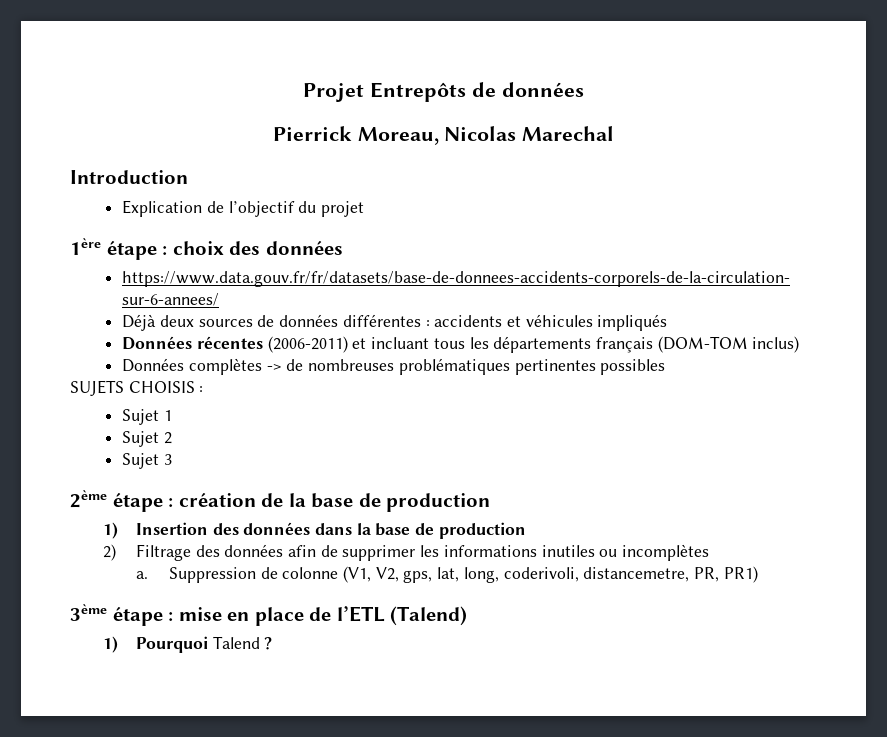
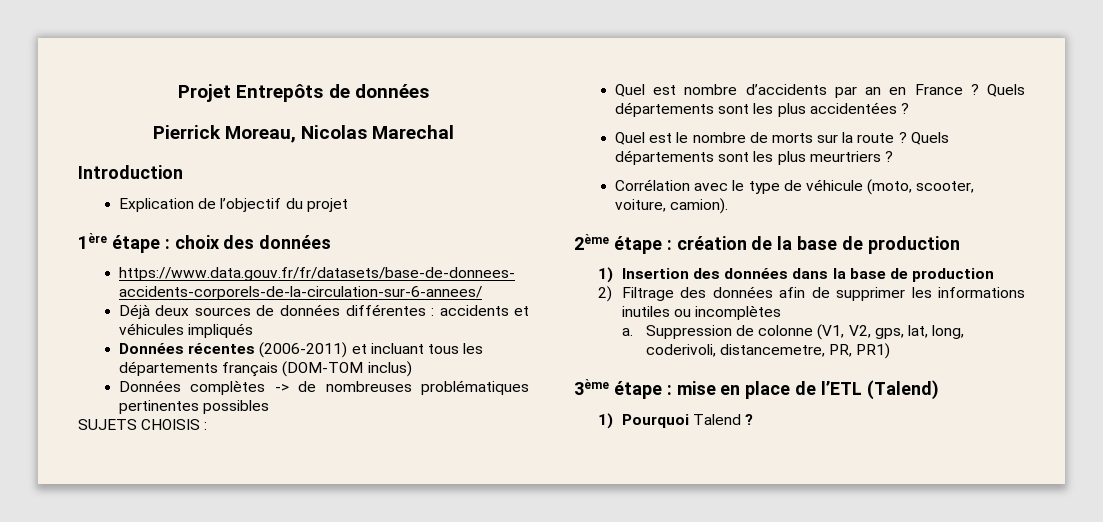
[122,409,172,425] [122,431,172,447] [122,453,172,469] Sujet 1 // Sujet 2 // Sujet 3 -> [614,84,1025,98] [614,102,909,117] [614,132,949,145] [614,150,893,165] [614,179,975,195] [614,198,729,214] Quel est nombre d’accidents par an en France ? Quels départements sont les plus accidentées ? // Quel est le nombre de morts sur la route ? Quels départements sont les plus meurtriers ? // Corrélation avec le type de véhicule (moto, scooter, voiture, camion).

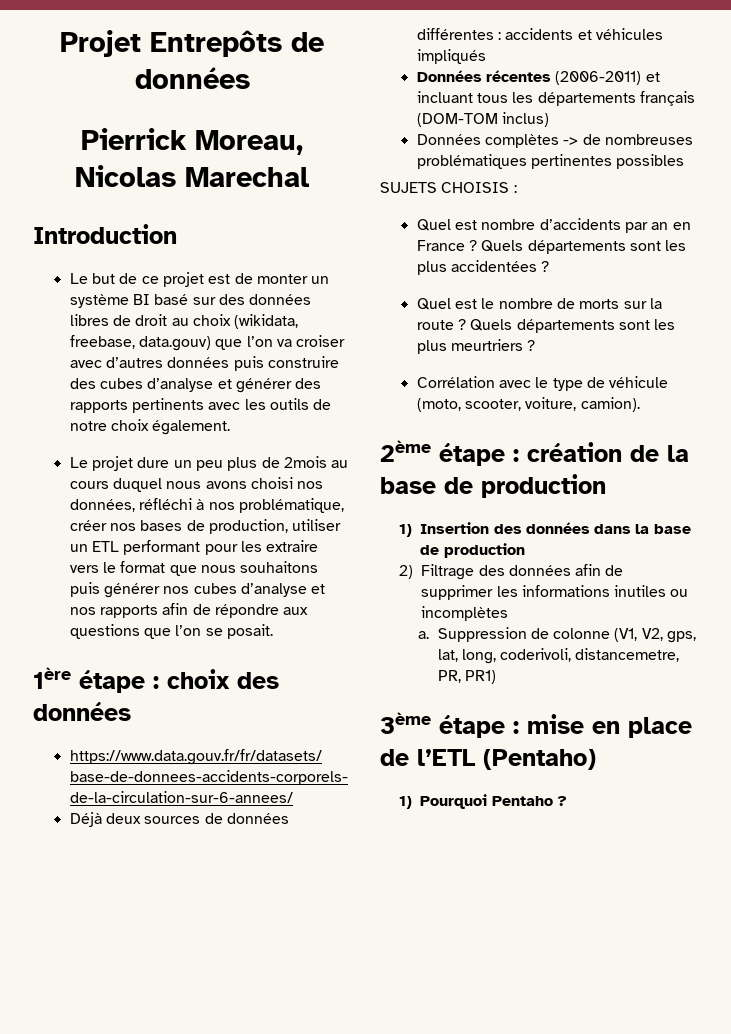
[118,198,348,212] Explication de l’objectif du projet -> [69,272,330,287] [69,294,312,308] [69,314,299,329] [69,335,346,351] [69,356,340,371] [69,378,322,393] [69,398,332,413] [69,419,231,435] [69,456,349,471] [69,477,324,492] [69,498,345,513] [69,519,342,534] [69,540,319,555] [69,561,319,576] [69,582,326,598] [69,603,309,618] [69,624,274,639] Le but de ce projet est de monter un système BI basé sur des données libres de droit au choix (wikidata, freebase, data.gouv) que l’on va croiser avec d’autres données puis construire des cubes d’analyse et générer des rapports pertinents avec les outils de notre choix également. // Le projet dure un peu plus de 2mois au cours duquel nous avons choisi nos données, réfléchi à nos problématique, créer nos bases de production, utiliser un ETL performant pour les extraire vers le format que nous souhaitons puis générer nos cubes d’analyse et nos rapports afin de répondre aux questions que l’on se posait.
[866,380,939,400] (Talend) -> [483,749,596,770] (Pentaho)
[693,414,742,425] Talend -> [491,796,553,806] Pentaho

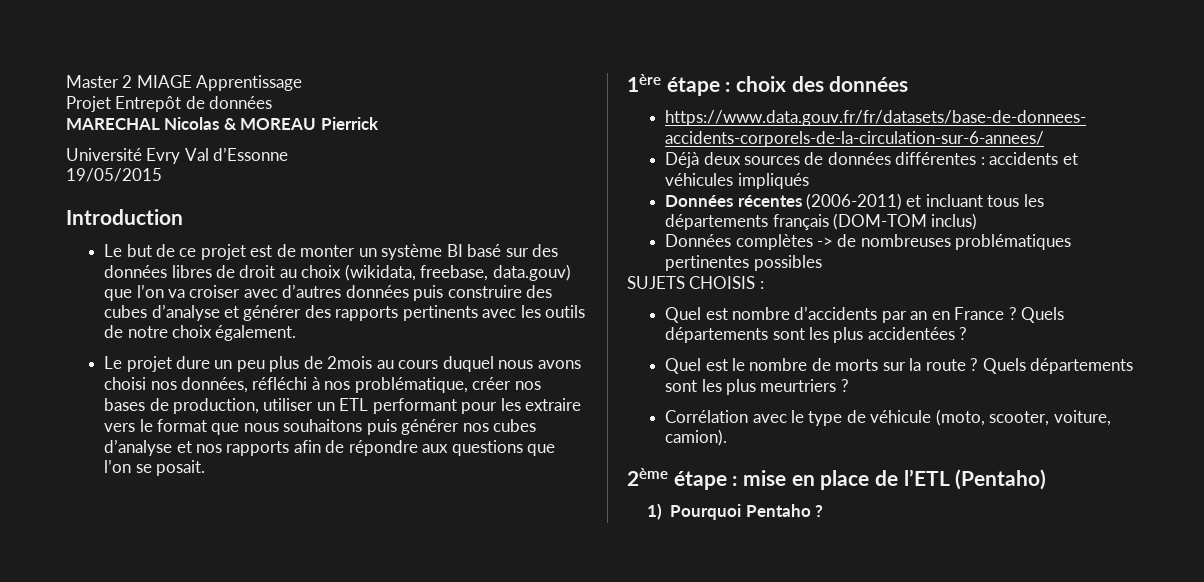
[60,30,324,57] [134,67,250,89] [81,128,303,155] [75,165,310,187] Projet Entrepôts de données // Pierrick Moreau, Nicolas Marechal -> [66,75,303,91] [66,96,273,112] [66,117,379,130] [66,147,289,164] [66,168,162,182] Master 2 MIAGE Apprentissage // Projet Entrepôt de données // MARECHAL Nicolas & MOREAU Pierrick // Université Evry Val d’Essonne // 19/05/2015
[527,442,689,462] [380,474,606,498] [399,522,691,537] [420,543,525,558] [399,564,624,580] [421,585,689,600] [421,606,509,621] [418,627,697,643] [437,648,680,664] [437,670,496,684] [380,712,519,738] création de la base de production // 1) Insertion des données dans la base de production // 2) Filtrage des données afin de supprimer les informations inutiles ou incomplètes // a. Suppression de colonne (V1, V2, gps, lat, long, coderivoli, distancemetre, PR, PR1) // 3ème étape : -> (738, 481) none

